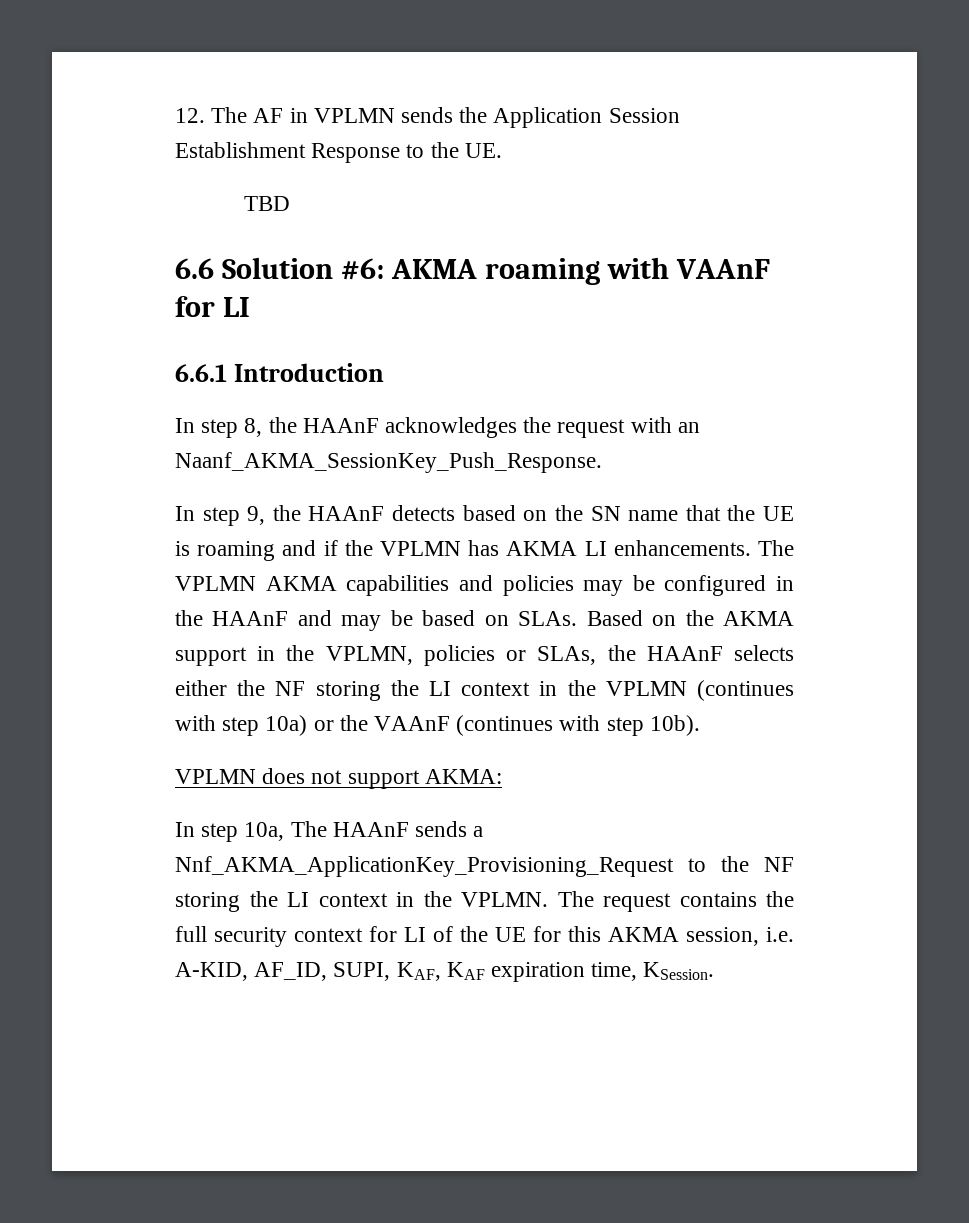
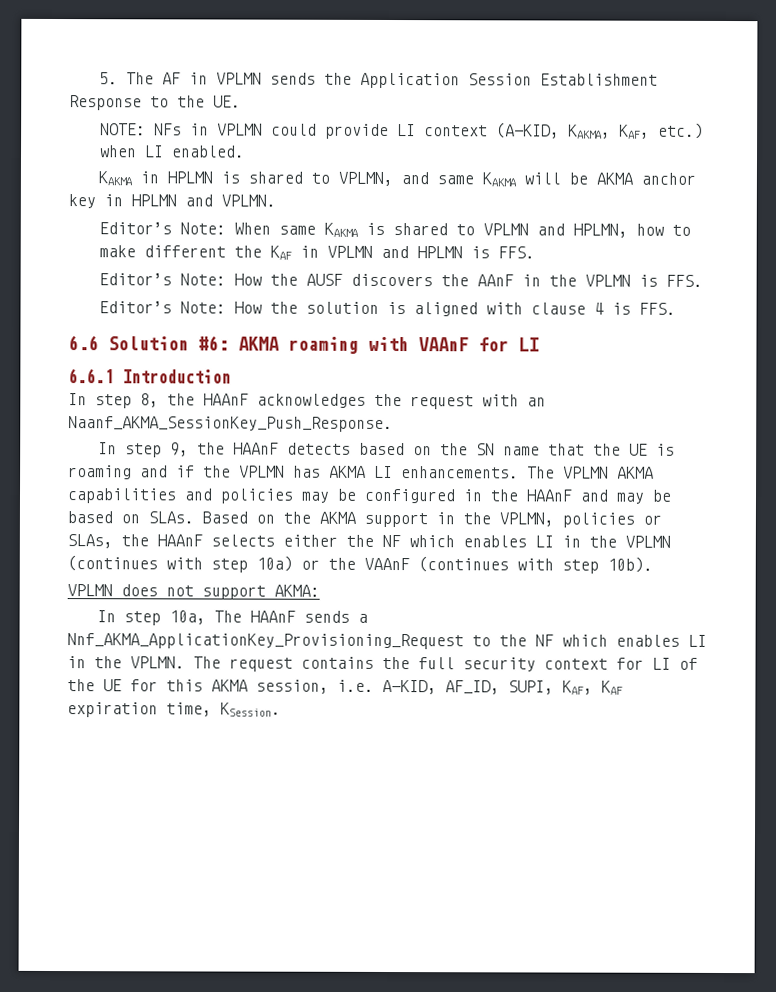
[175,108,205,123] 12. -> [99,72,119,85] 5.
[244,196,291,211] TBD -> [99,122,704,139] [99,145,245,158] [98,171,697,187] [68,194,276,209] [98,222,691,238] [98,245,535,260] [98,273,703,287] [98,301,676,317] NOTE: NFs in VPLMN could provide LI context (A-KID, KAKMA, KAF, etc.) when LI enabled. // KAKMA in HPLMN is shared to VPLMN, and same KAKMA will be AKMA anchor key in HPLMN and VPLMN. // Editor’s Note: When same KAKMA is shared to VPLMN and HPLMN, how to make different the KAF in VPLMN and HPLMN is FFS. // Editor’s Note: How the AUSF discovers the AAnF in the VPLMN is FFS. // Editor’s Note: How the solution is aligned with clause 4 is FFS.
[315,680,531,701] storing the LI context -> [409,535,554,548] which enables LI
[175,891,388,912] storing the LI context -> [562,634,707,647] which enables LI

